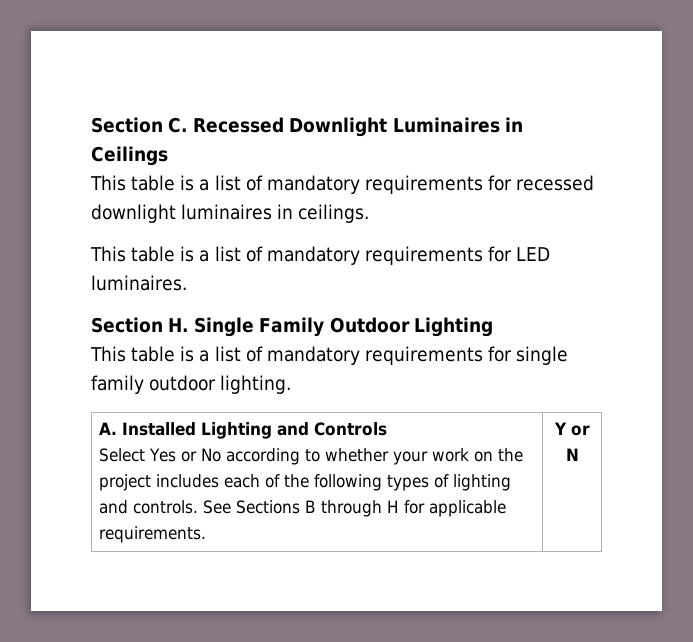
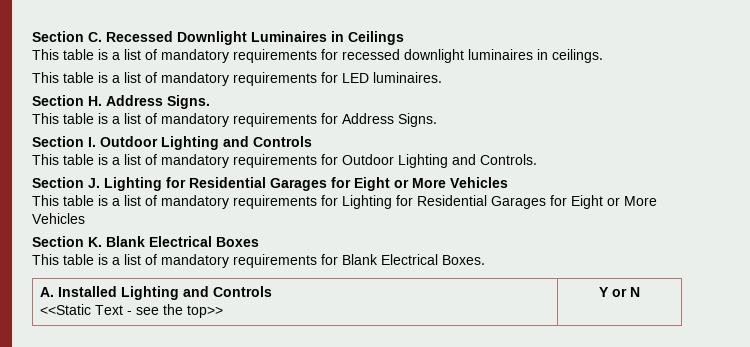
[194,317,493,337] [90,346,569,365] [91,375,292,394] Single Family Outdoor Lighting // This table is a list of mandatory requirements for single family outdoor lighting. -> [106,95,210,109] [32,113,437,127] [32,136,312,150] [32,154,537,168] [32,177,508,191] [32,195,657,209] [32,213,85,224] [32,236,259,247] [32,254,485,268] Address Signs. // This table is a list of mandatory requirements for Address Signs. // Section I. Outdoor Lighting and Controls // This table is a list of mandatory requirements for Outdoor Lighting and Controls. // Section J. Lighting for Residential Garages for Eight or More Vehicles // This table is a list of mandatory requirements for Lighting for Residential Garages for Eight or More Vehicles // Section K. Blank Electrical Boxes // This table is a list of mandatory requirements for Blank Electrical Boxes.
[99,448,523,465] [99,474,512,491] [99,500,507,517] [99,526,207,543] Select Yes or No according to whether your work on the project includes each of the following types of lighting and controls. See Sections B through H for applicable requirements. -> [39,304,223,318] <<Static Text - see the top>>

